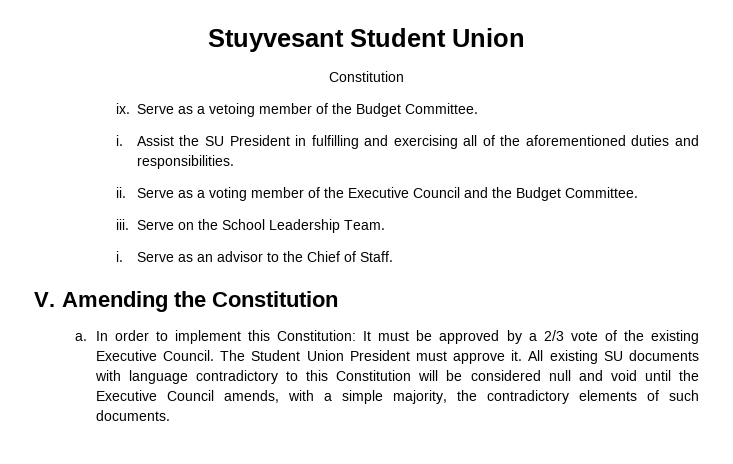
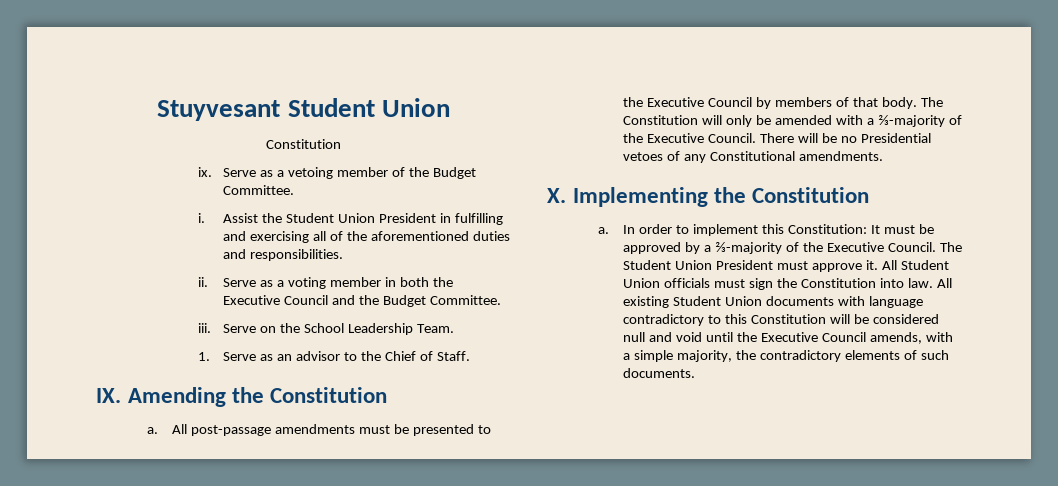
[205,136,225,146] SU -> [286,213,376,223] Student Union
[307,187,320,198] of -> [385,277,429,287] in both
[116,251,124,262] i. -> [197,352,210,361] 1.
[34,292,55,307] V. -> [96,388,121,403] IX.
(338, 299) none -> [146,424,491,436] [623,97,943,109] [623,115,962,127] [623,133,931,143] [623,151,884,163] [547,187,870,207] // a. All post-passage amendments must be presented to the Executive Council by members of that body. The Constitution will only be amended with a ⅔-majority of the Executive Council. There will be no Presidential vetoes of any Constitutional amendments. // X. Implementing the Constitution
[543,330,700,344] 2/3 vote of the existing -> [715,242,824,254] ⅔-majority of the
[549,350,623,364] existing SU -> [900,260,949,270] [623,278,952,290] [623,296,763,308] Student Union officials must sign the Constitution into law. All existing Student Union

